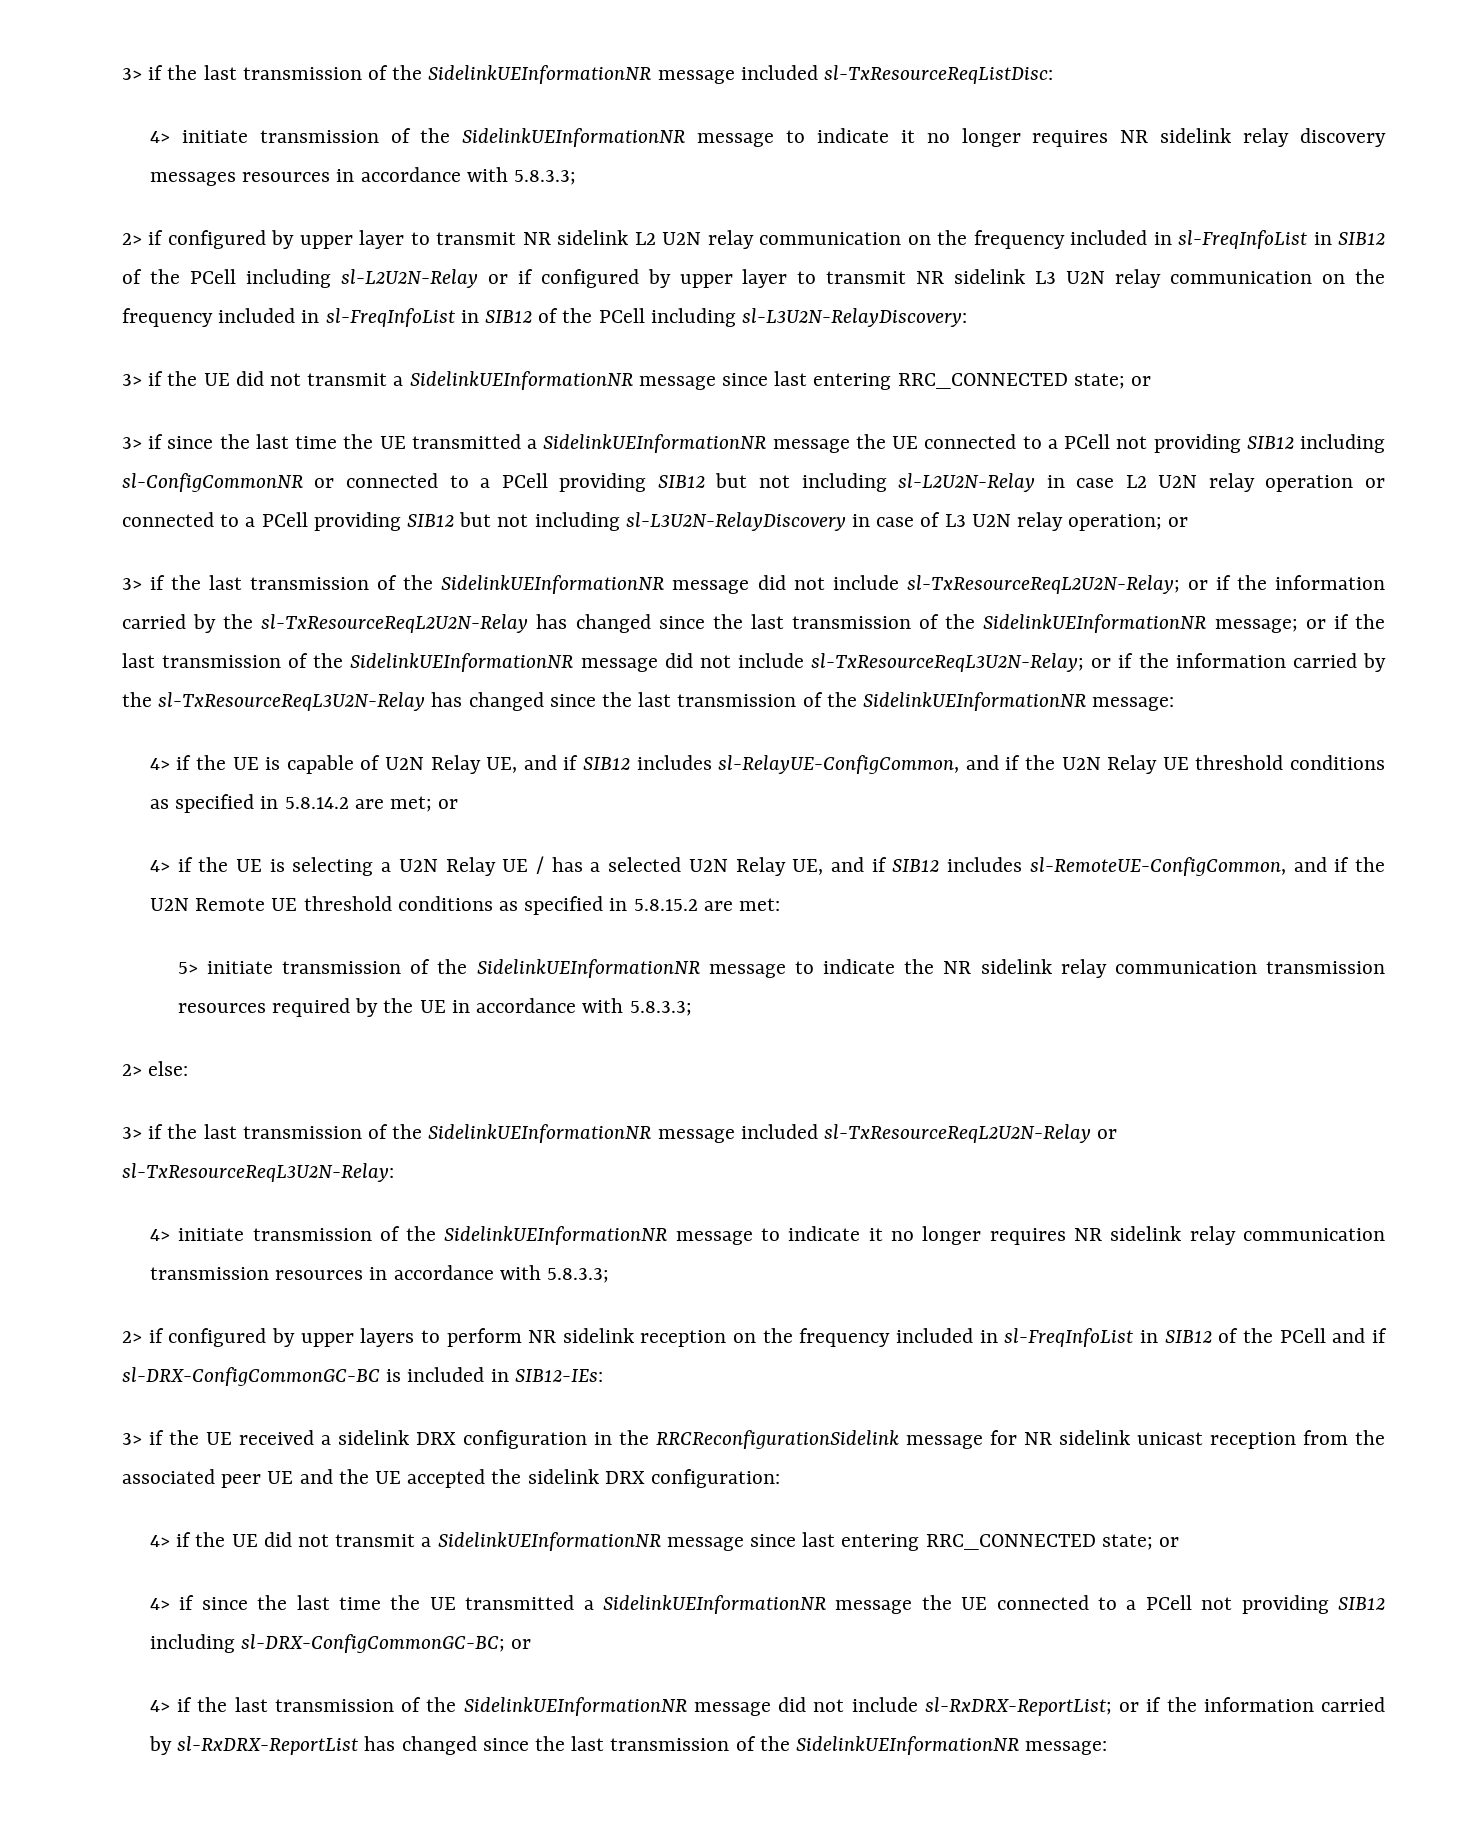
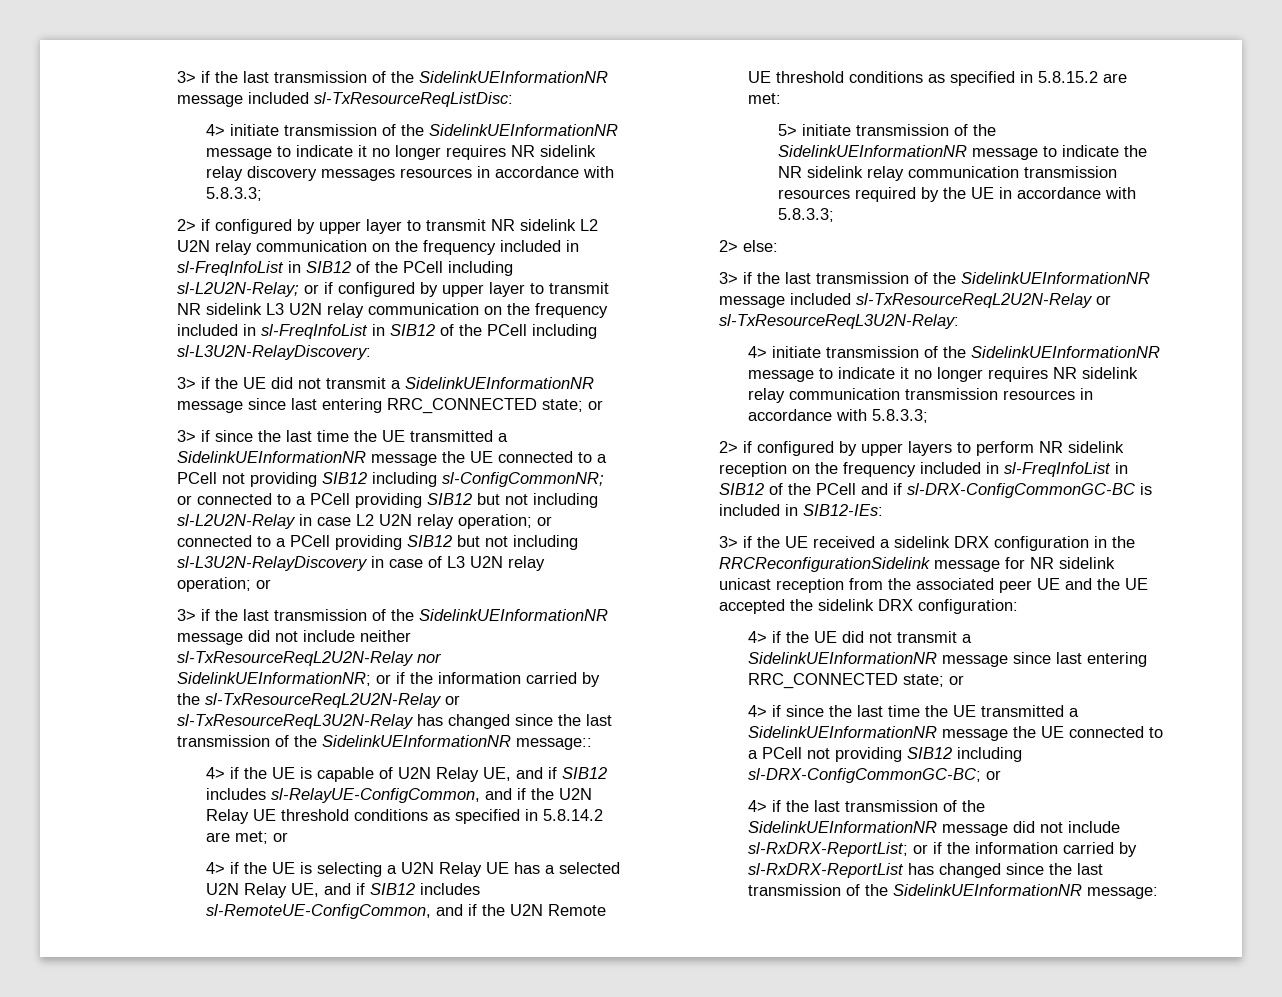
[340,269,478,288] sl-L2U2N-Relay -> [176,282,299,297] sl-L2U2N-Relay;
[121,473,303,492] sl-ConfigCommonNR -> [441,472,604,487] sl-ConfigCommonNR;
[1265,475,1354,492] operation -> [457,514,532,529] operation;
[906,575,1180,594] sl-TxResourceReqL2U2N-Relay; -> [359,630,411,642] [176,651,442,666] [176,672,371,686] neither sl-TxResourceReqL2U2N-Relay nor SidelinkUEInformationNR;
[536,614,1385,633] [121,653,1387,672] [121,692,152,707] has changed since the last transmission of the SidelinkUEInformationNR message; or if the last transmission of the SidelinkUEInformationNR message did not include sl-TxResourceReqL3U2N-Relay; or if the information carried by the -> [444,695,460,705] or
[1092,697,1175,711] message: -> [515,738,592,750] message::
[536,856,545,874] / -> (510, 868) none

